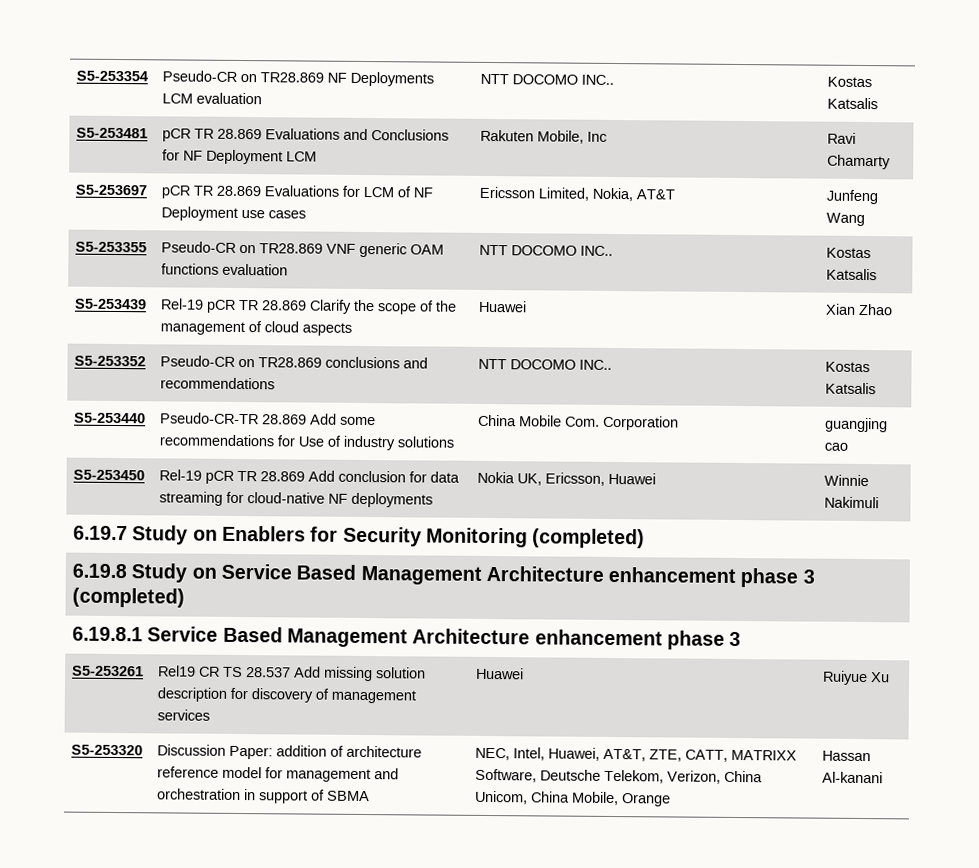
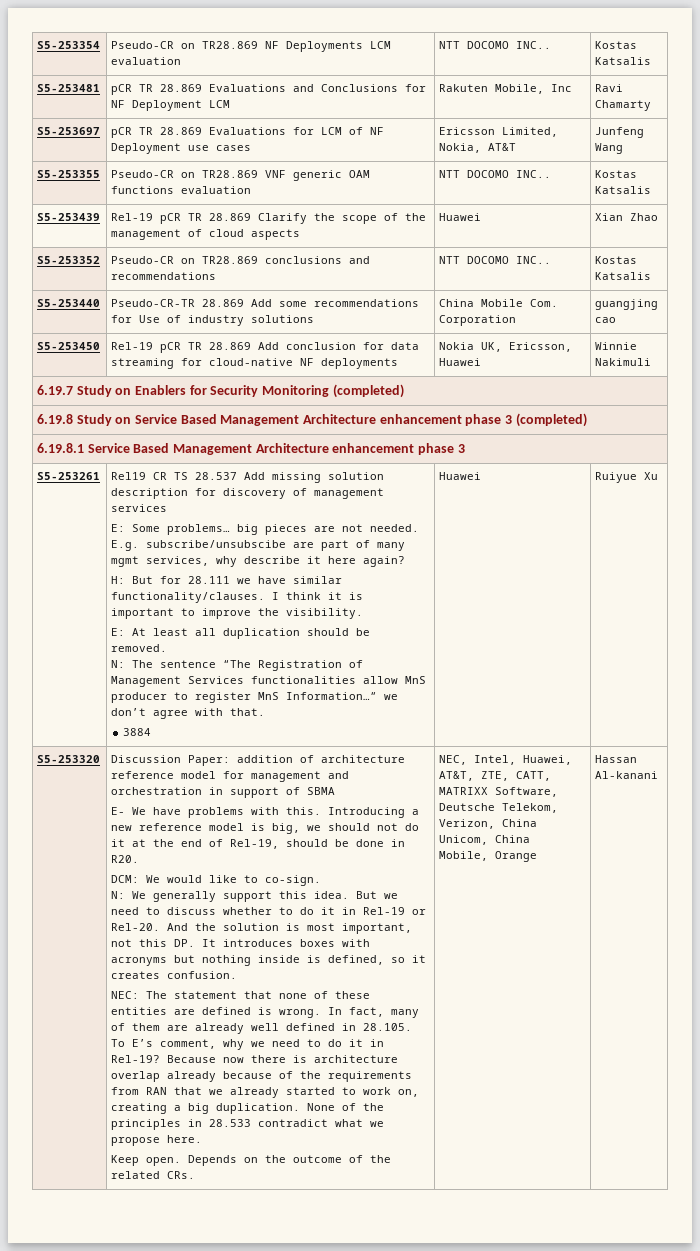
(211, 715) none -> [111,524,420,535] [111,540,406,551] [111,556,406,567] [111,576,343,584] [111,592,364,603] [111,608,364,619] [111,628,371,639] [111,644,168,652] [111,660,364,671] [111,676,427,687] [111,692,399,703] [111,708,266,719] [123,728,152,736] // E: Some problems… big pieces are not needed. E.g. subscribe/unsubscibe are part of many mgmt services, why describe it here again? // H: But for 28.111 we have similar functionality/clauses. I think it is important to improve the visibility. // E: At least all duplication should be removed. // N: The sentence “The Registration of Management Services functionalities allow MnS producer to register MnS Information…” we don’t agree with that. // 3884
(371, 796) none -> [111,807,420,818] [111,823,420,834] [111,839,406,849] [111,855,140,863] [111,875,322,886] [111,891,399,902] [111,907,427,915] [111,923,413,934] [111,939,371,947] [111,955,427,966] [111,971,238,979] [111,991,371,999] [111,1007,420,1018] [111,1023,413,1034] [111,1039,385,1050] [111,1055,399,1063] [111,1071,413,1082] [111,1087,420,1098] [111,1103,385,1114] [111,1119,385,1130] [111,1135,203,1146] [111,1155,392,1166] [111,1171,196,1179] // E- We have problems with this. Introducing a new reference model is big, we should not do it at the end of Rel-19, should be done in R20. // DCM: We would like to co-sign. // N: We generally support this idea. But we need to discuss whether to do it in Rel-19 or Rel-20. And the solution is most important, not this DP. It introduces boxes with acronyms but nothing inside is defined, so it creates confusion. // NEC: The statement that none of these entities are defined is wrong. In fact, many of them are already well defined in 28.105. To E’s comment, why we need to do it in Rel-19? Because now there is architecture overlap already because of the requirements from RAN that we already started to work on, creating a big duplication. None of the principles in 28.533 contradict what we propose here. // Keep open. Depends on the outcome of the related CRs.

